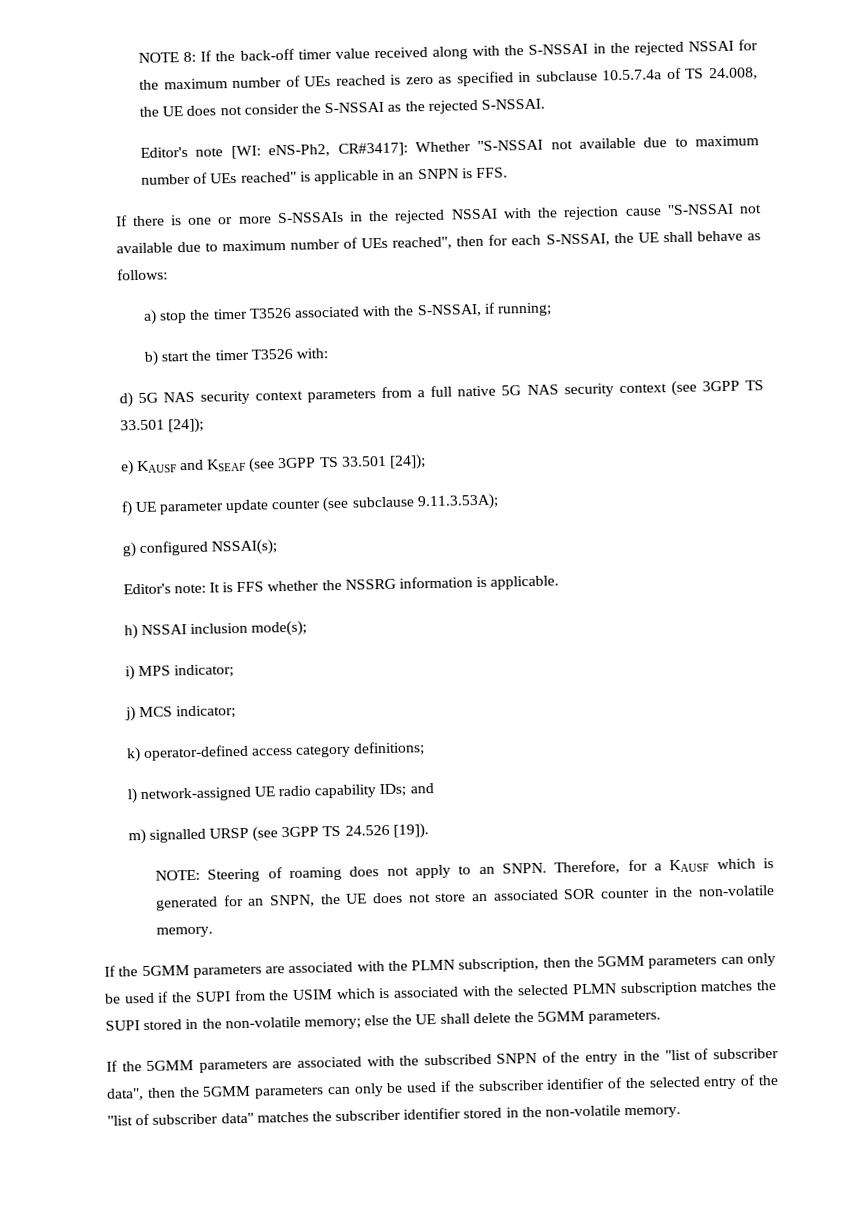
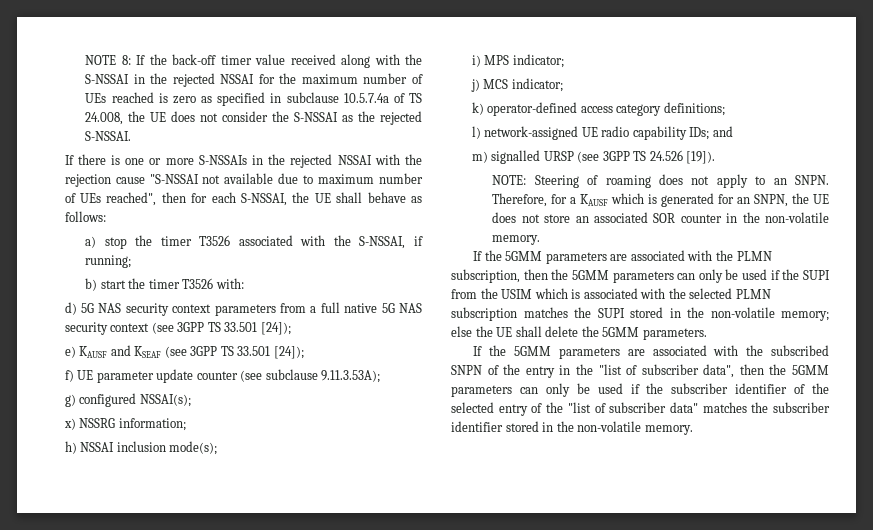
[140,135,759,160] [141,167,508,185] // Editor's note [WI: eNS-Ph2, CR#3417]: Whether "S-NSSAI not available due to maximum number of UEs reached" is applicable in an SNPN is FFS. -> (132, 136) none
[122,575,560,595] Editor's note: It is FFS whether the NSSRG information is applicable. -> [63,418,186,431] x) NSSRG information;

